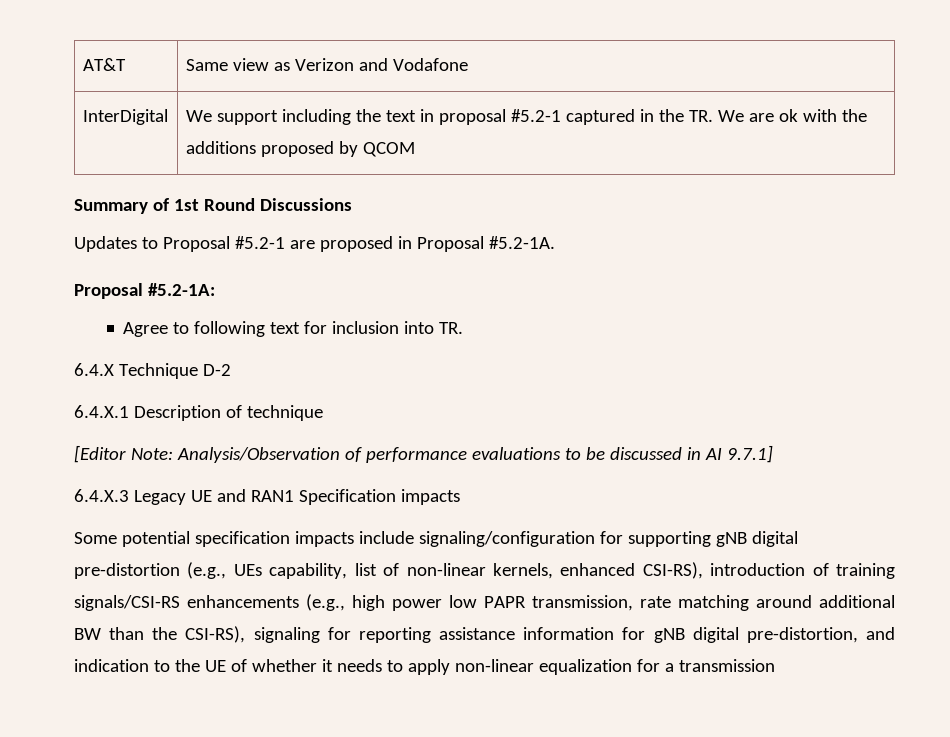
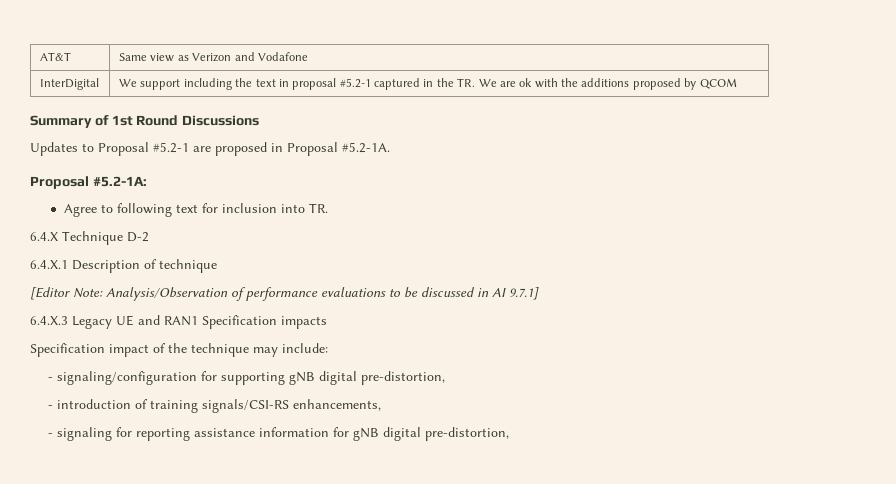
[74,531,414,547] Some potential specification impacts include -> [30,343,328,357] [48,377,54,381] Specification impact of the technique may include: // -
[74,562,895,579] [74,594,895,611] [74,626,246,643] pre-distortion (e.g., UEs capability, list of non-linear kernels, enhanced CSI-RS), introduction of training signals/CSI-RS enhancements (e.g., high power low PAPR transmission, rate matching around additional BW than the CSI-RS), -> [361,371,446,385] [48,399,382,413] [48,433,54,437] pre-distortion, // - introduction of training signals/CSI-RS enhancements, // -
[866,627,896,640] [74,659,775,675] and indication to the UE of whether it needs to apply non-linear equalization for a transmission -> (510, 434) none

